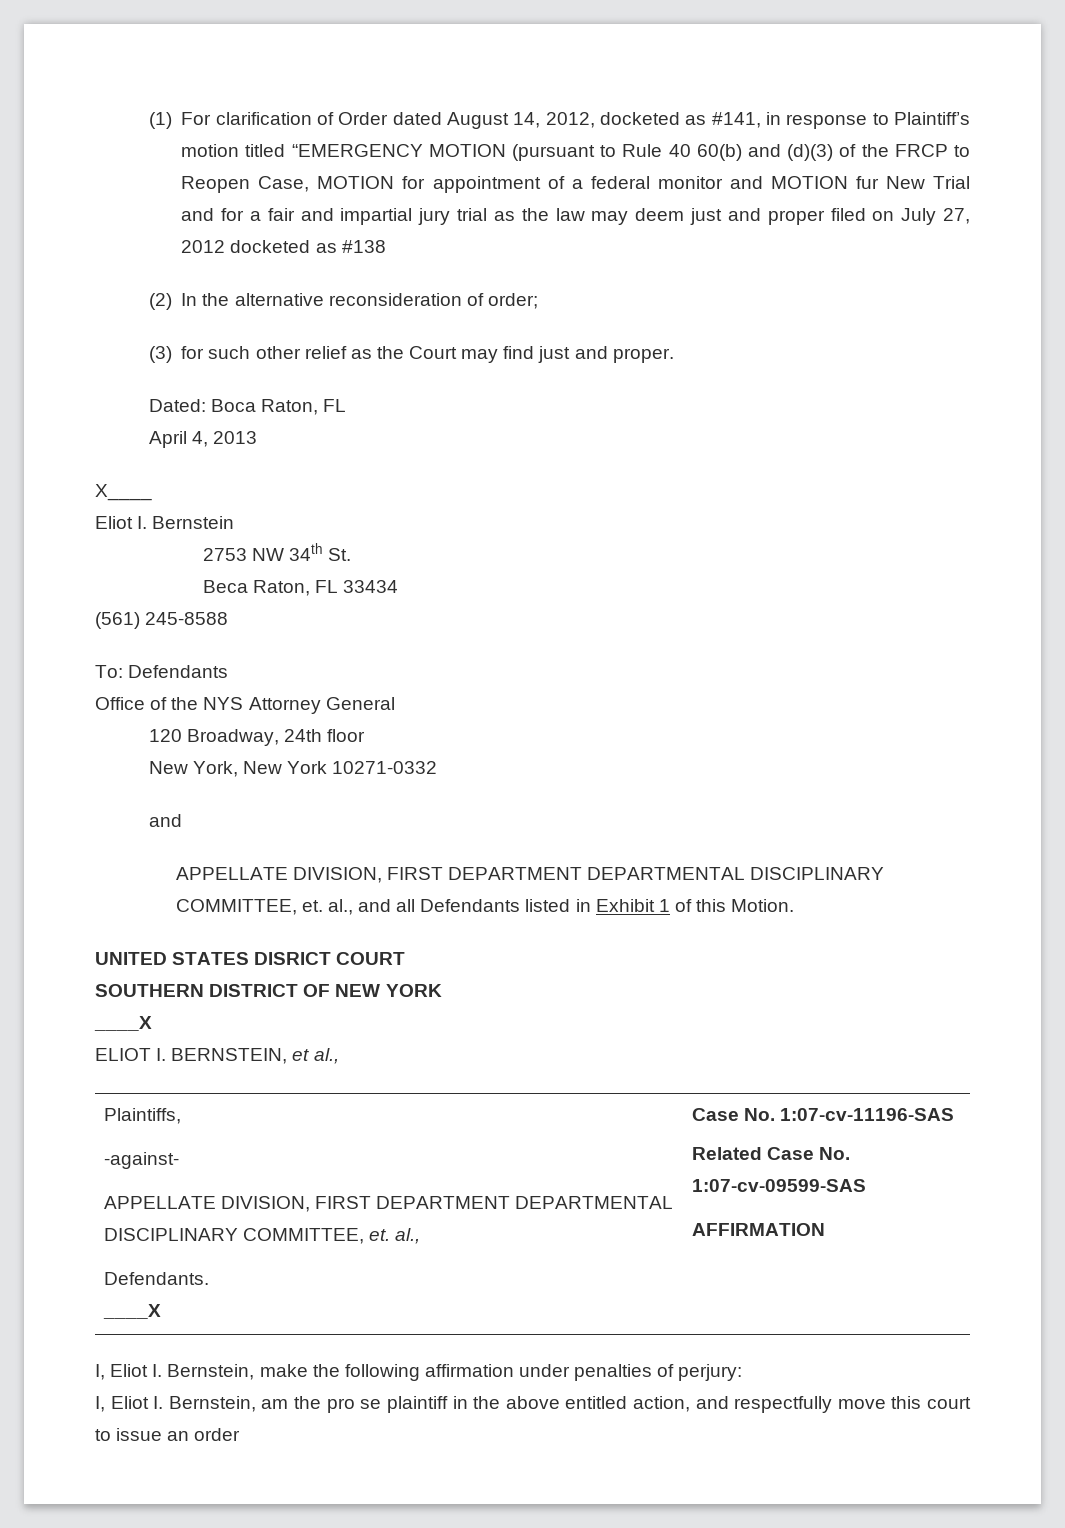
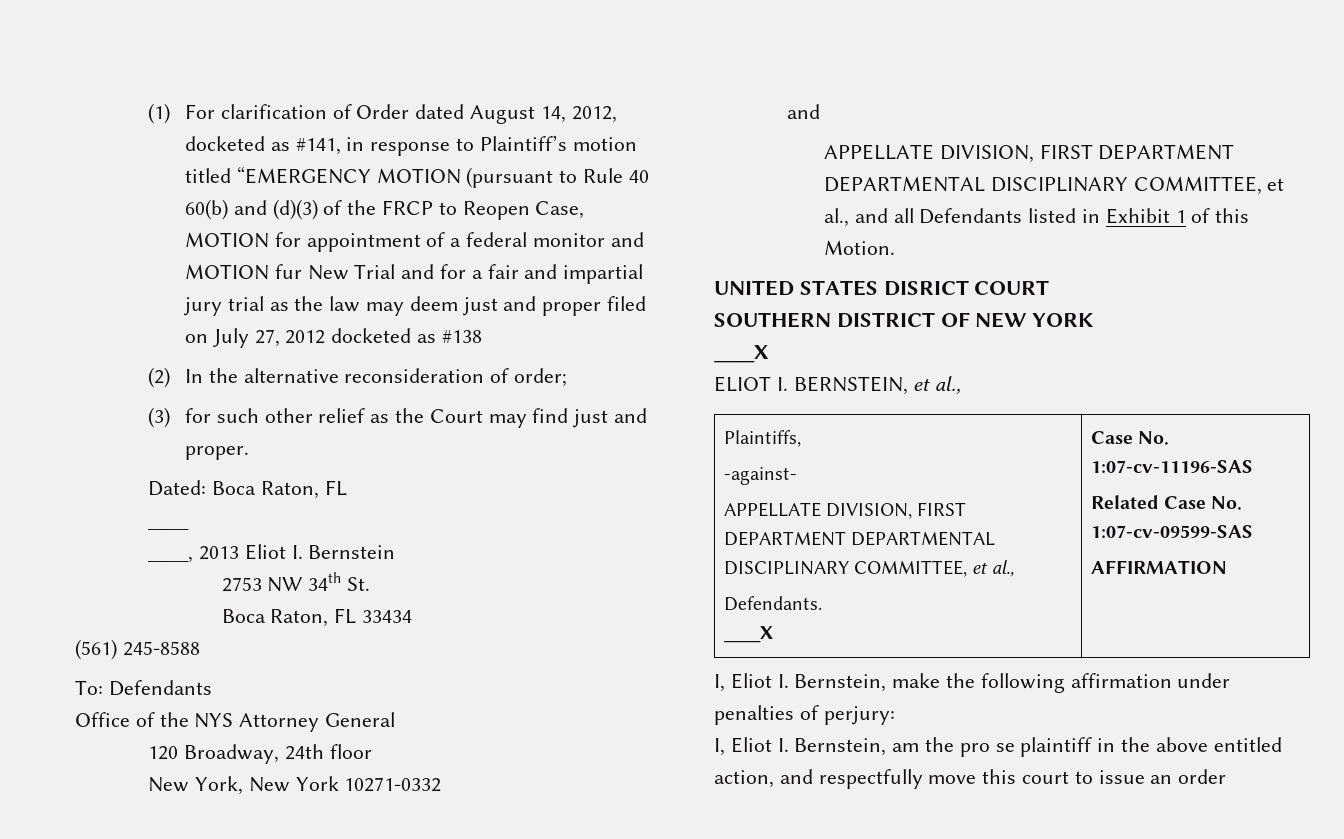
[148,431,208,448] April 4, -> [148,527,190,530] [148,556,194,563] ____ // ____,
[95,484,152,501] // X____ // -> (240, 553) none
[202,580,248,593] Beca -> [221,609,266,623] Boca
[301,900,323,912] et. -> [1267,178,1285,191] et
[369,1229,391,1241] et. -> [972,563,989,574] et

